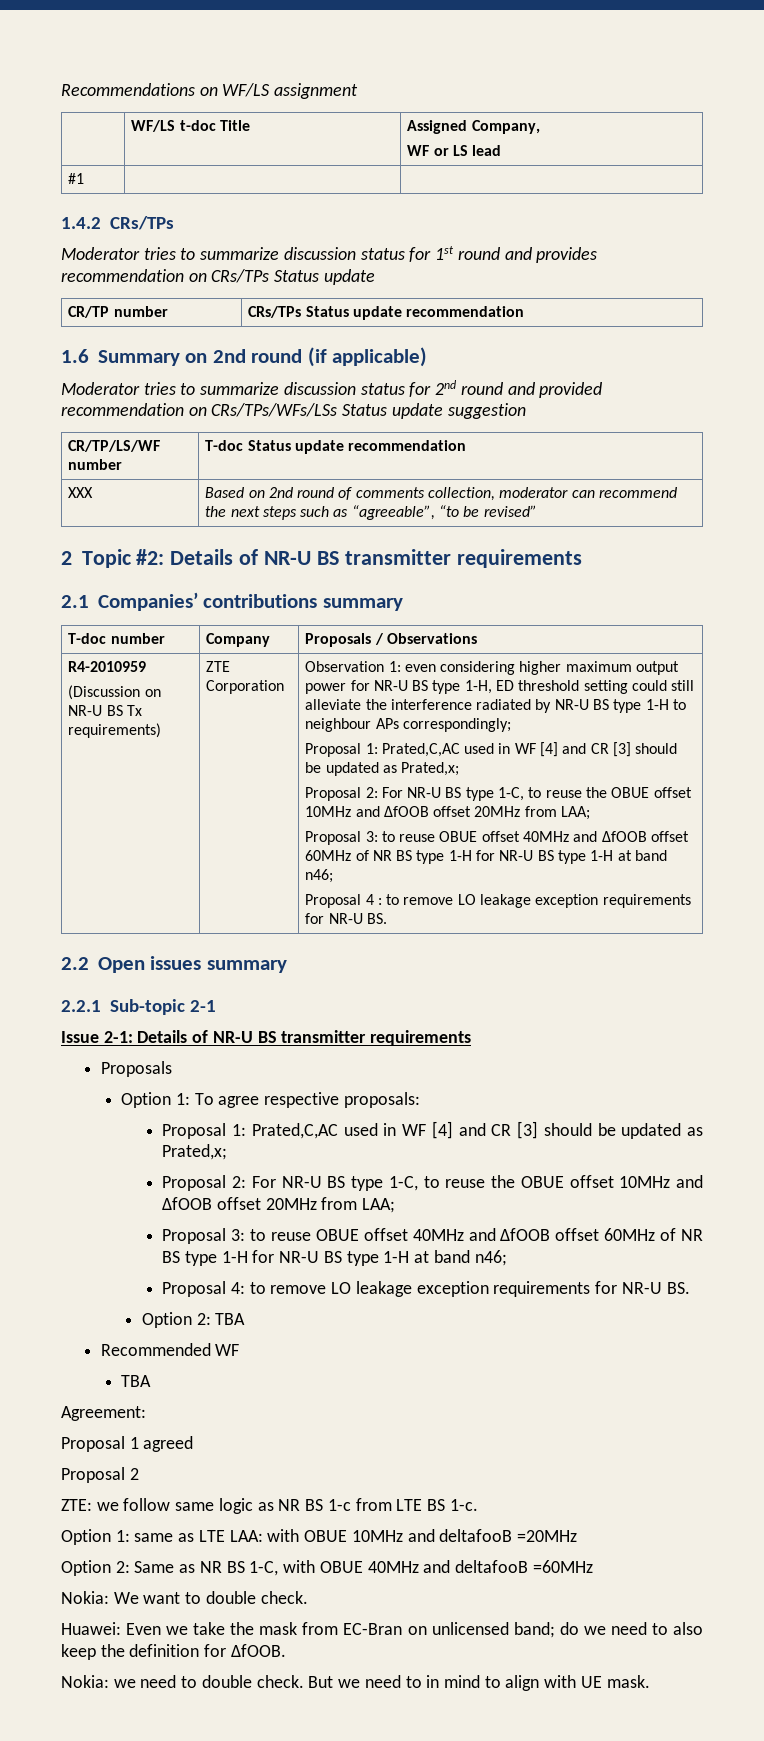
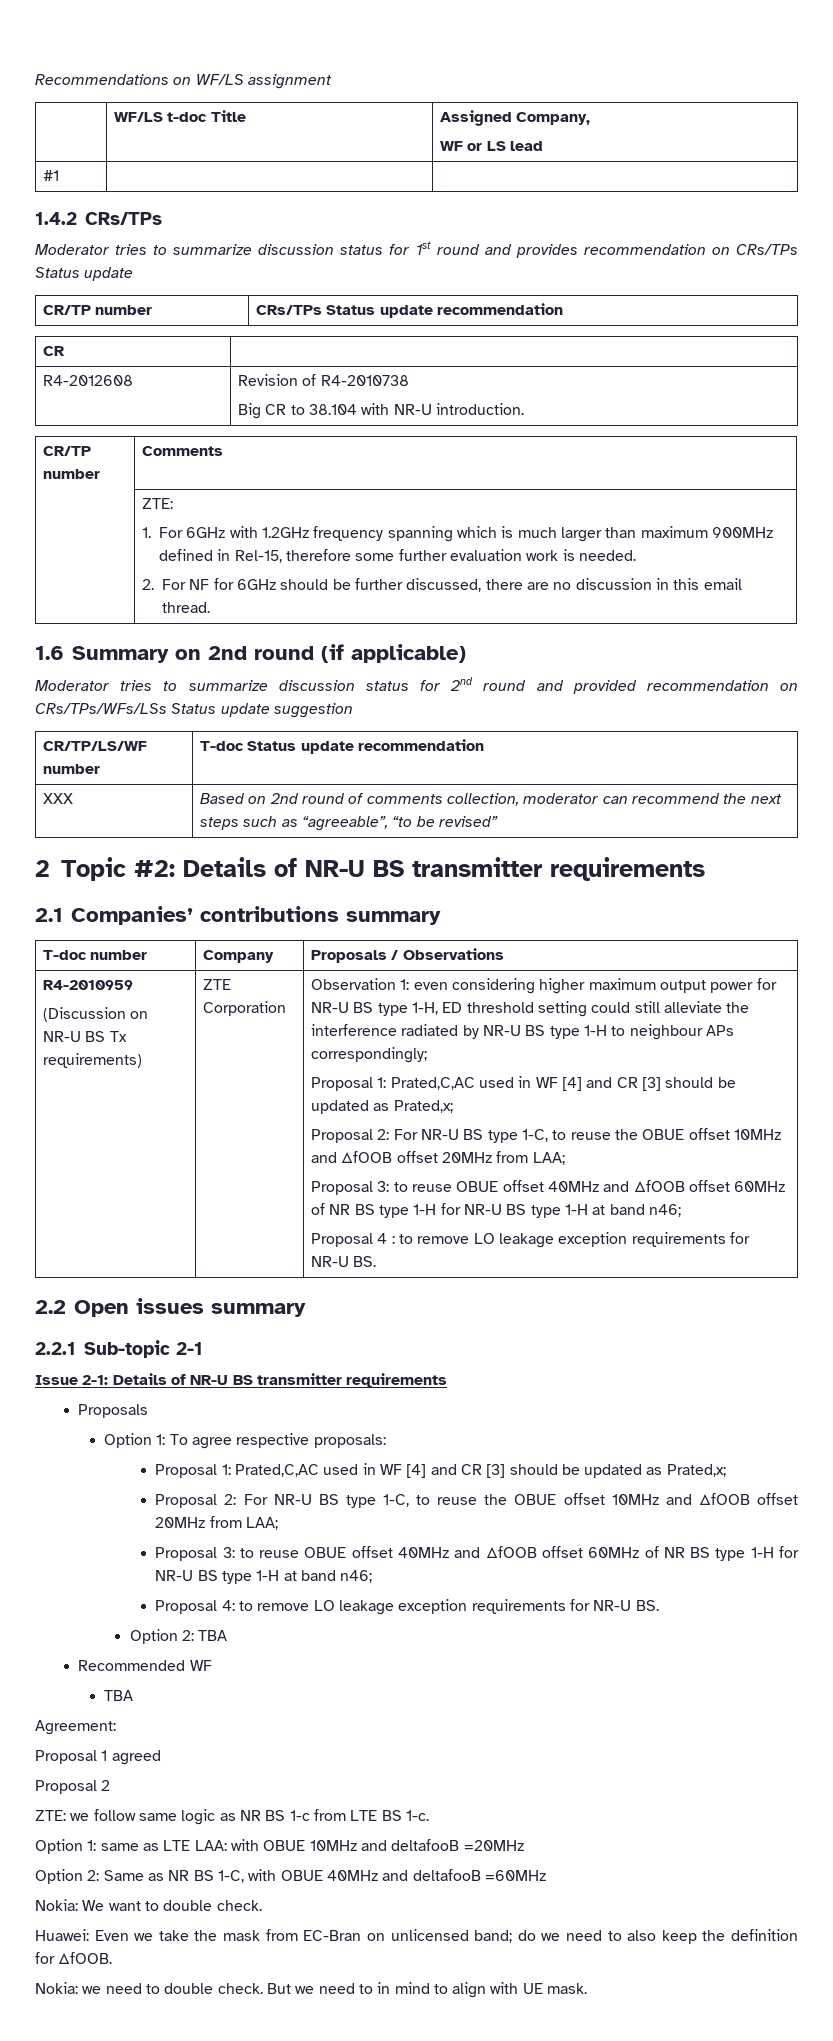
(525, 311) none -> [43,346,66,356] [43,375,134,386] [238,374,409,386] [238,403,524,419] [43,446,92,456] [43,469,101,479] [142,446,224,456] [142,498,174,509] [142,526,773,542] [159,549,636,563] [142,578,742,592] [162,602,211,613] // CR | // R4-2012608 | Revision of R4-2010738 // Big CR to 38.104 with NR-U introduction. // CR/TP number | Comments // | ZTE: // 1. For 6GHz with 1.2GHz frequency spanning which is much larger than maximum 900MHz defined in Rel-15, therefore some further evaluation work is needed. // 2. For NF for 6GHz should be further discussed, there are no discussion in this email thread.

